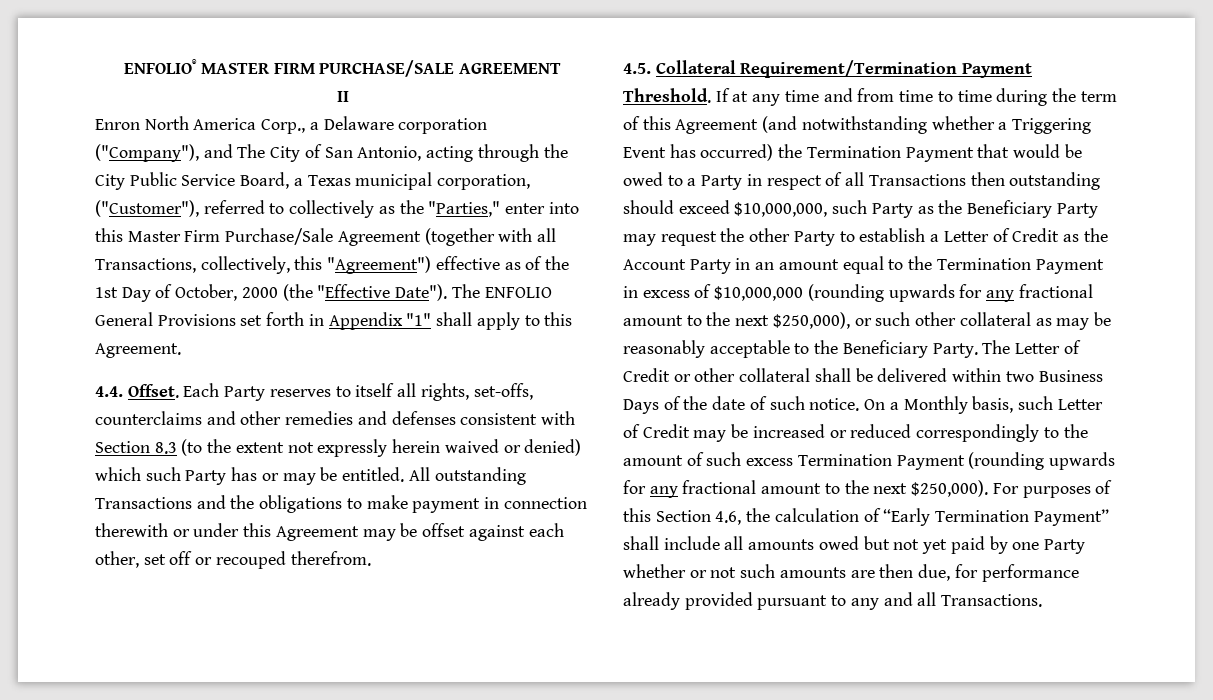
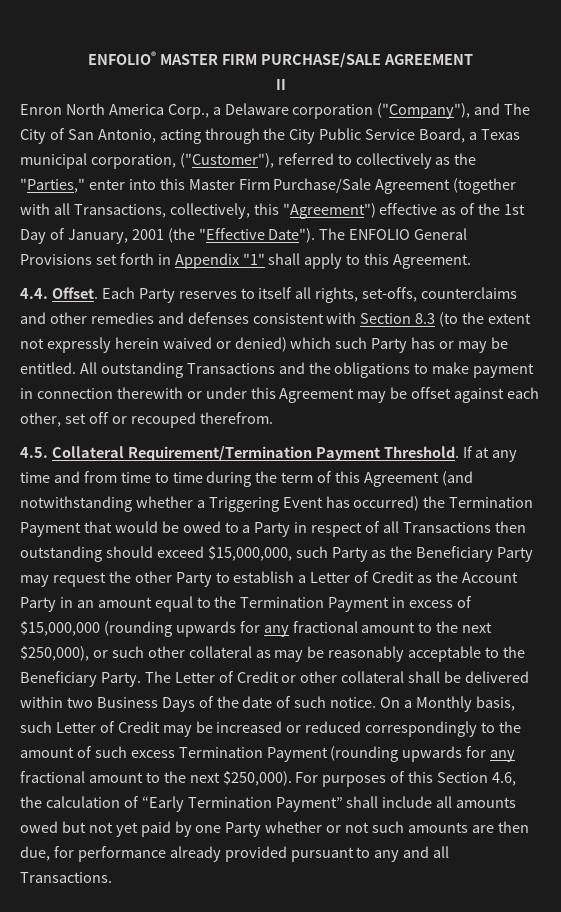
[175,284,278,301] October, 2000 -> [67,229,164,244] January, 2001
[734,202,828,217] $10,000,000, -> [207,546,292,561] $15,000,000,
[714,286,804,301] $10,000,000 -> [20,621,100,636] $15,000,000

